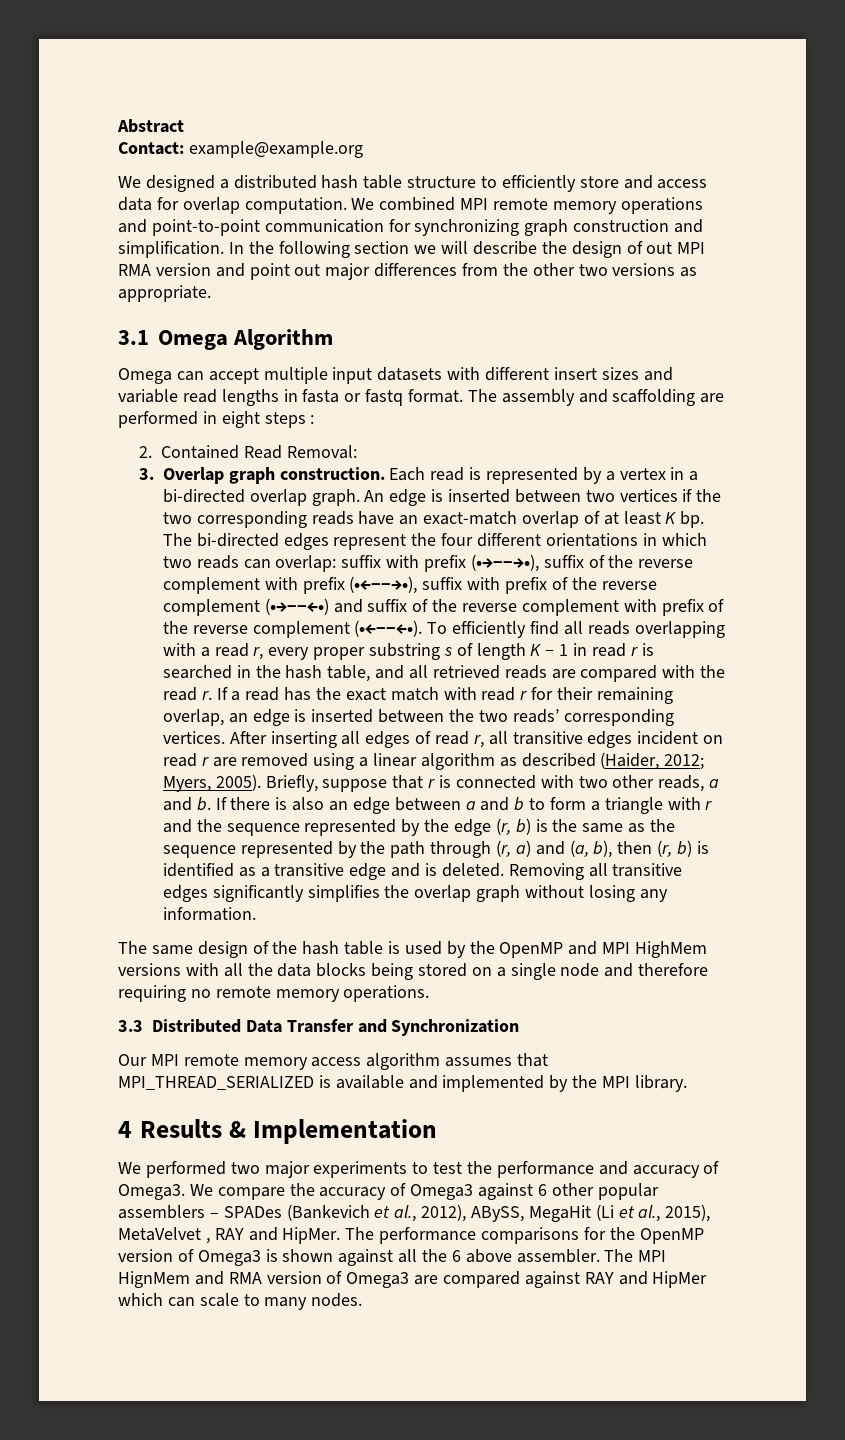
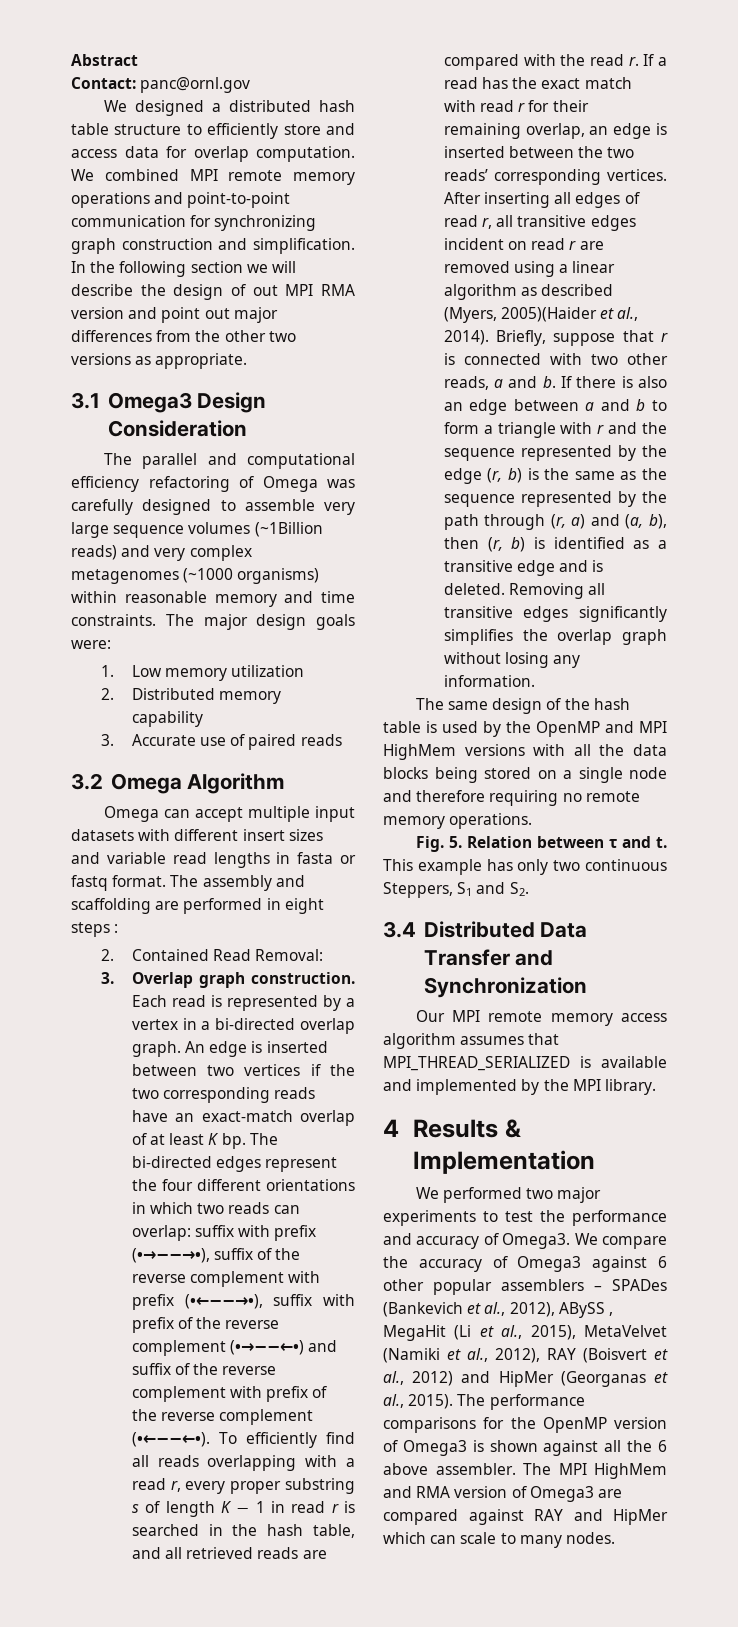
[188,141,363,158] example@example.org -> [140,77,251,93] panc@ornl.gov
(149, 337) none -> [107,392,267,413] [107,420,247,437] [103,453,355,469] [71,476,355,492] [71,499,355,515] [71,522,323,538] [71,545,252,561] [71,568,320,584] [71,591,355,607] [71,614,355,630] [71,640,111,649] [101,665,305,681] [101,688,282,704] [131,711,203,727] [101,734,342,750] [71,773,103,790] Omega3 Design Consideration // The parallel and computational efficiency refactoring of Omega was carefully designed to assemble very large sequence volumes (~1Billion reads) and very complex metagenomes (~1000 organisms) within reasonable memory and time constraints. The major design goals were: // 1. Low memory utilization // 2. Distributed memory capability // 3. Accurate use of paired reads // 3.2
[600,752,705,770] [162,774,261,792] (Haider, 2012; Myers, 2005). -> [443,307,639,323] [443,330,489,345] (Myers, 2005)(Haider et al., 2014).
[118,1020,143,1032] 3.3 -> [415,836,667,852] [383,859,667,875] [383,882,529,898] [383,921,416,938] Fig. 5. Relation between τ and t. This example has only two continuous Steppers, S1 and S2. // 3.4
[471,1206,525,1222] ABySS, -> [558,1302,613,1318] ABySS ,
[205,1227,341,1244] , RAY and HipMer. -> [383,1348,668,1363] [383,1371,668,1387] [383,1394,454,1409] (Namiki et al., 2012), RAY (Boisvert et al., 2012) and HipMer (Georganas et al., 2015).
[118,1271,190,1288] HignMem -> [594,1463,667,1479] HighMem

